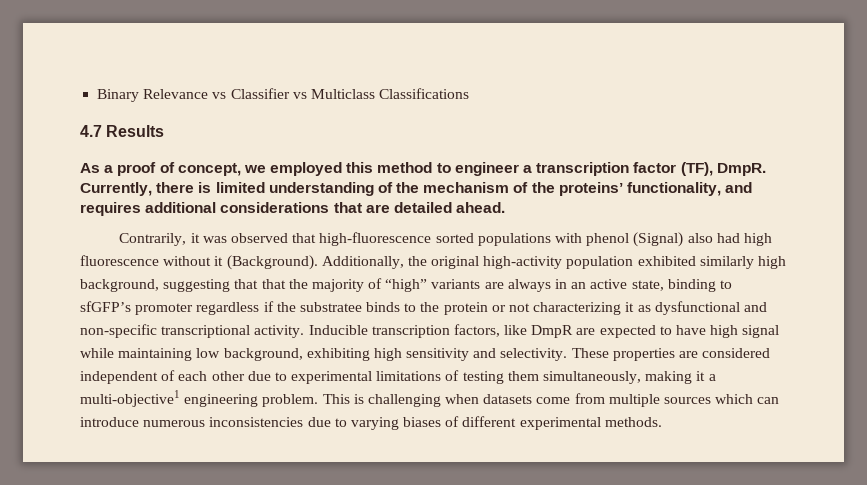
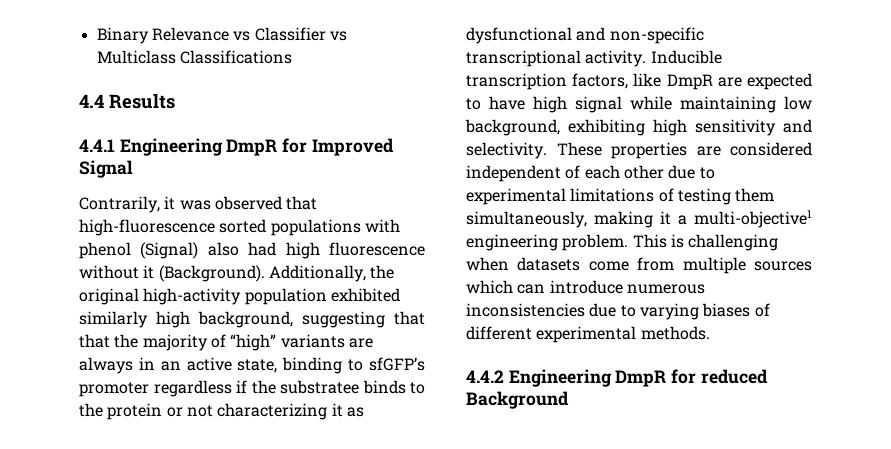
[80,125,102,137] 4.7 -> [79,94,104,108] 4.4
[80,162,766,176] [80,182,753,196] [80,202,506,216] As a proof of concept, we employed this method to engineer a transcription factor (TF), DmpR. Currently, there is limited understanding of the mechanism of the proteins’ functionality, and requires additional considerations that are detailed ahead. -> [79,138,394,156] [79,160,133,178] 4.4.1 Engineering DmpR for Improved Signal
(662, 422) none -> [466,369,768,387] [466,391,569,409] // 4.4.2 Engineering DmpR for reduced Background

